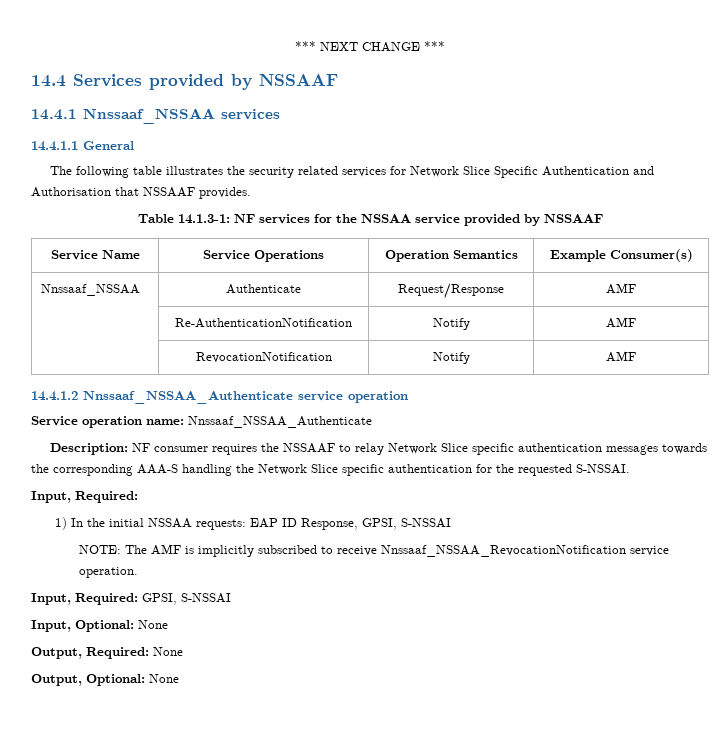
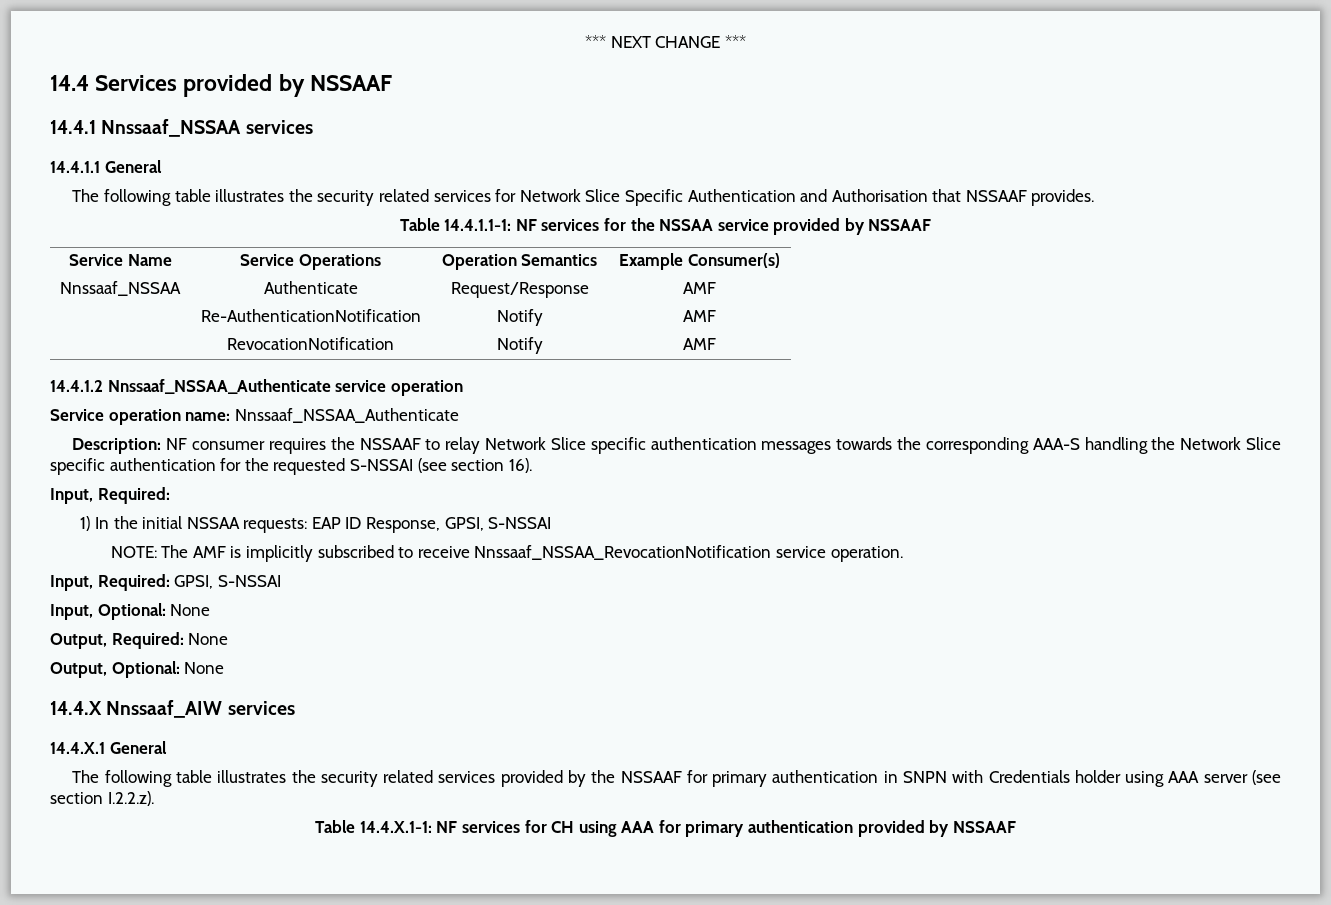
[177,214,230,224] 14.1.3-1: -> [444,219,512,231] 14.4.1.1-1:
[576,464,630,474] S-NSSAI. -> [349,458,532,473] S-NSSAI (see section 16).
(179, 678) none -> [50,700,295,718] [50,741,167,754] [72,770,1282,787] [50,791,154,806] [315,820,1016,837] // 14.4.X Nnssaaf_AIW services // 14.4.X.1 General // The following table illustrates the security related services provided by the NSSAAF for primary authentication in SNPN with Credentials holder using AAA server (see section I.2.2.z). // Table 14.4.X.1-1: NF services for CH using AAA for primary authentication provided by NSSAAF

